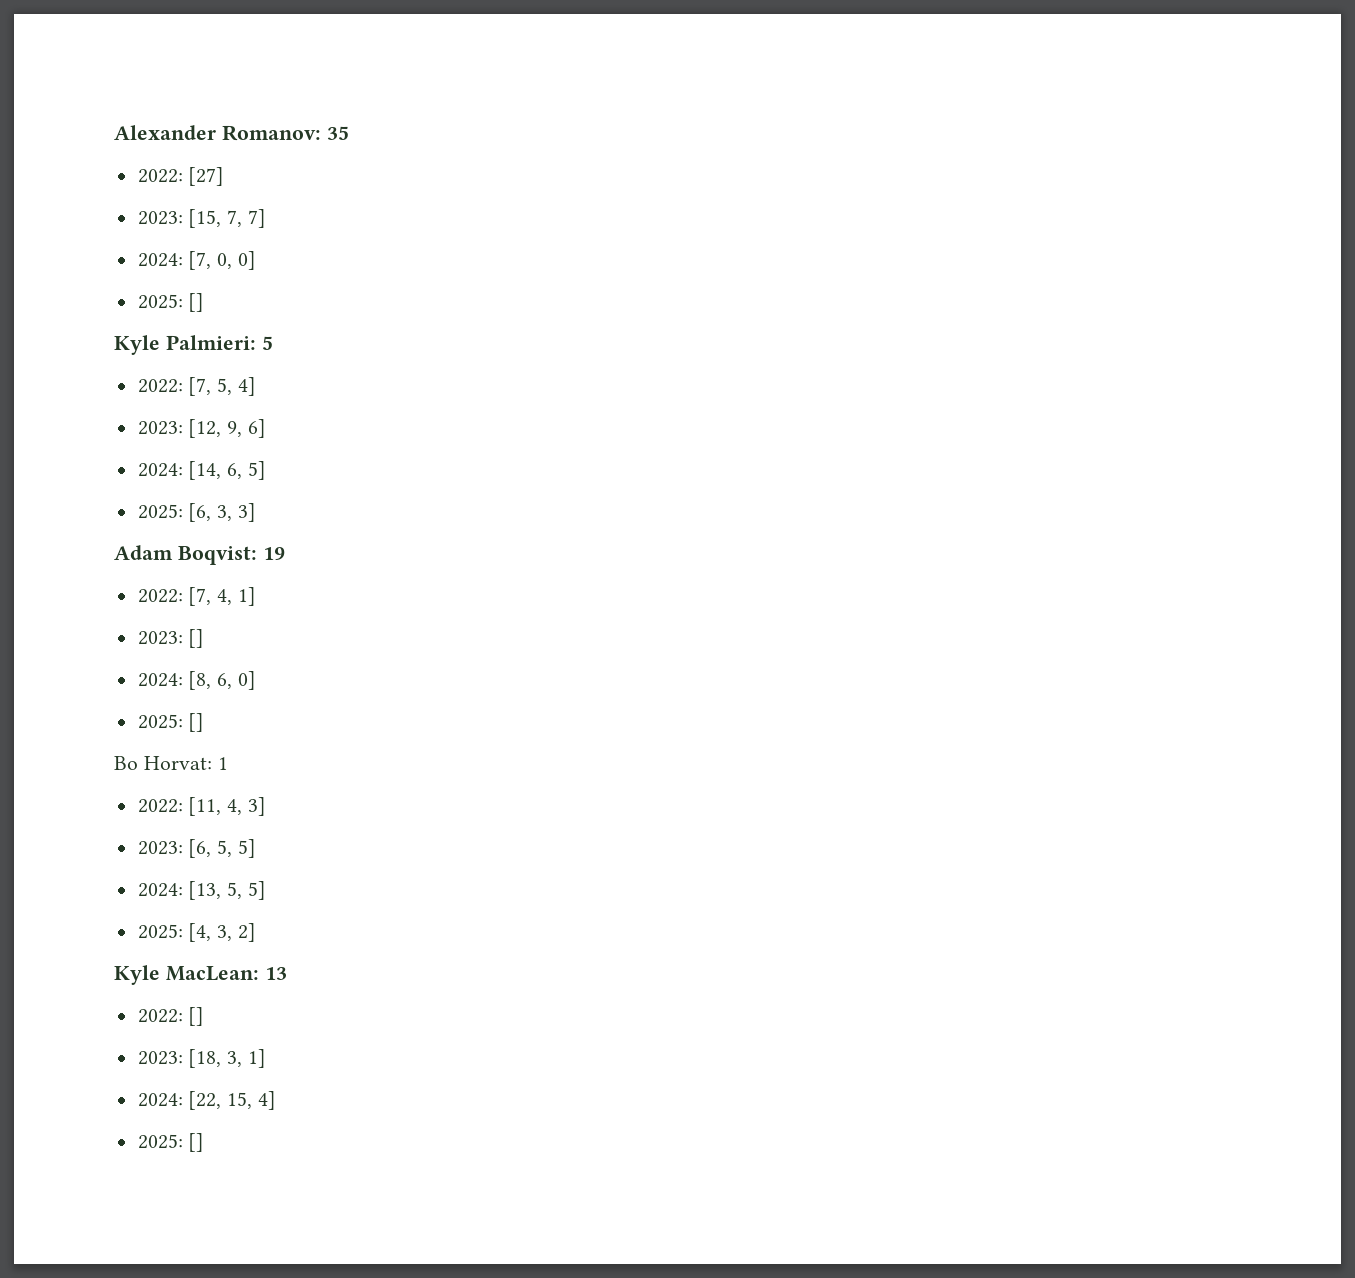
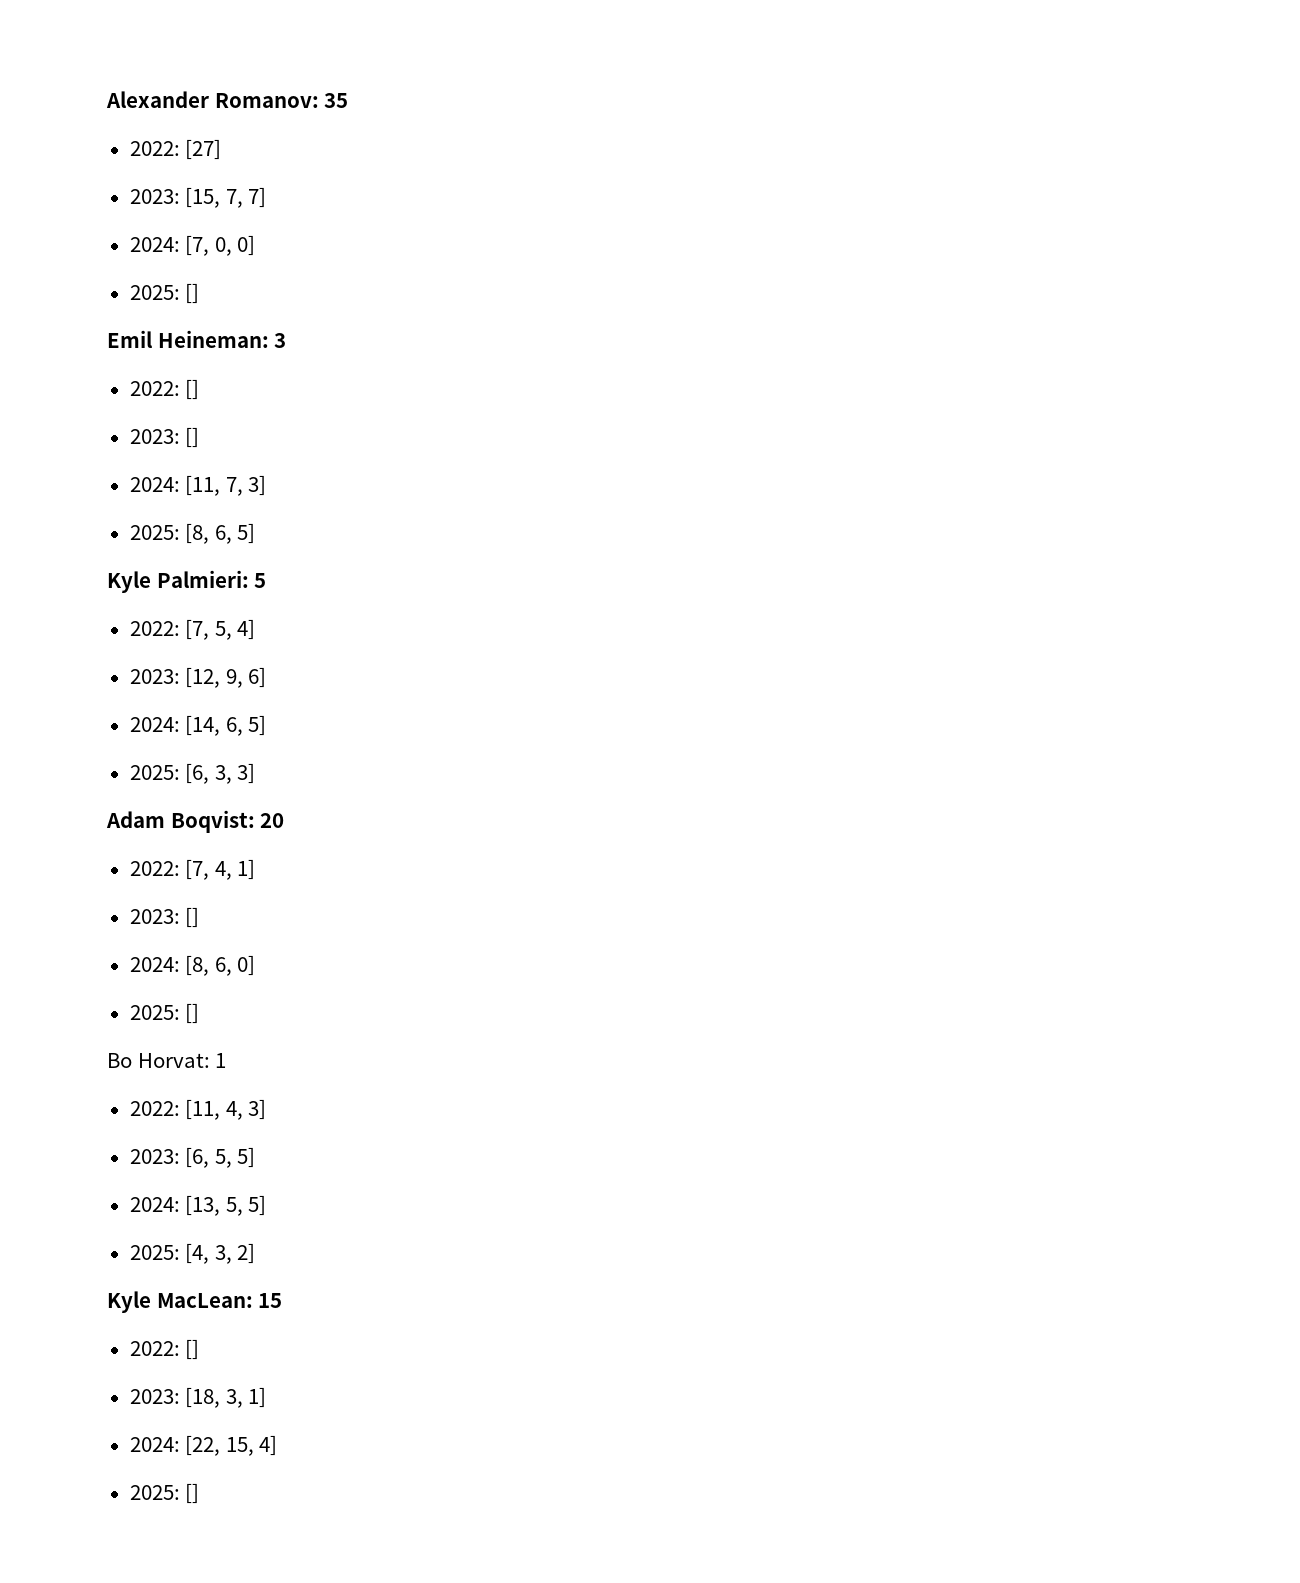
(205, 302) none -> [107,330,287,348] [129,379,200,400] [129,427,200,448] [129,475,267,496] [129,523,256,544] // Emil Heineman: 3 // 2022: [] // 2023: [] // 2024: [11, 7, 3] // 2025: [8, 6, 5]
[262,547,285,560] 19 -> [260,813,285,828] 20
[264,967,287,980] 13 -> [258,1293,283,1308] 15

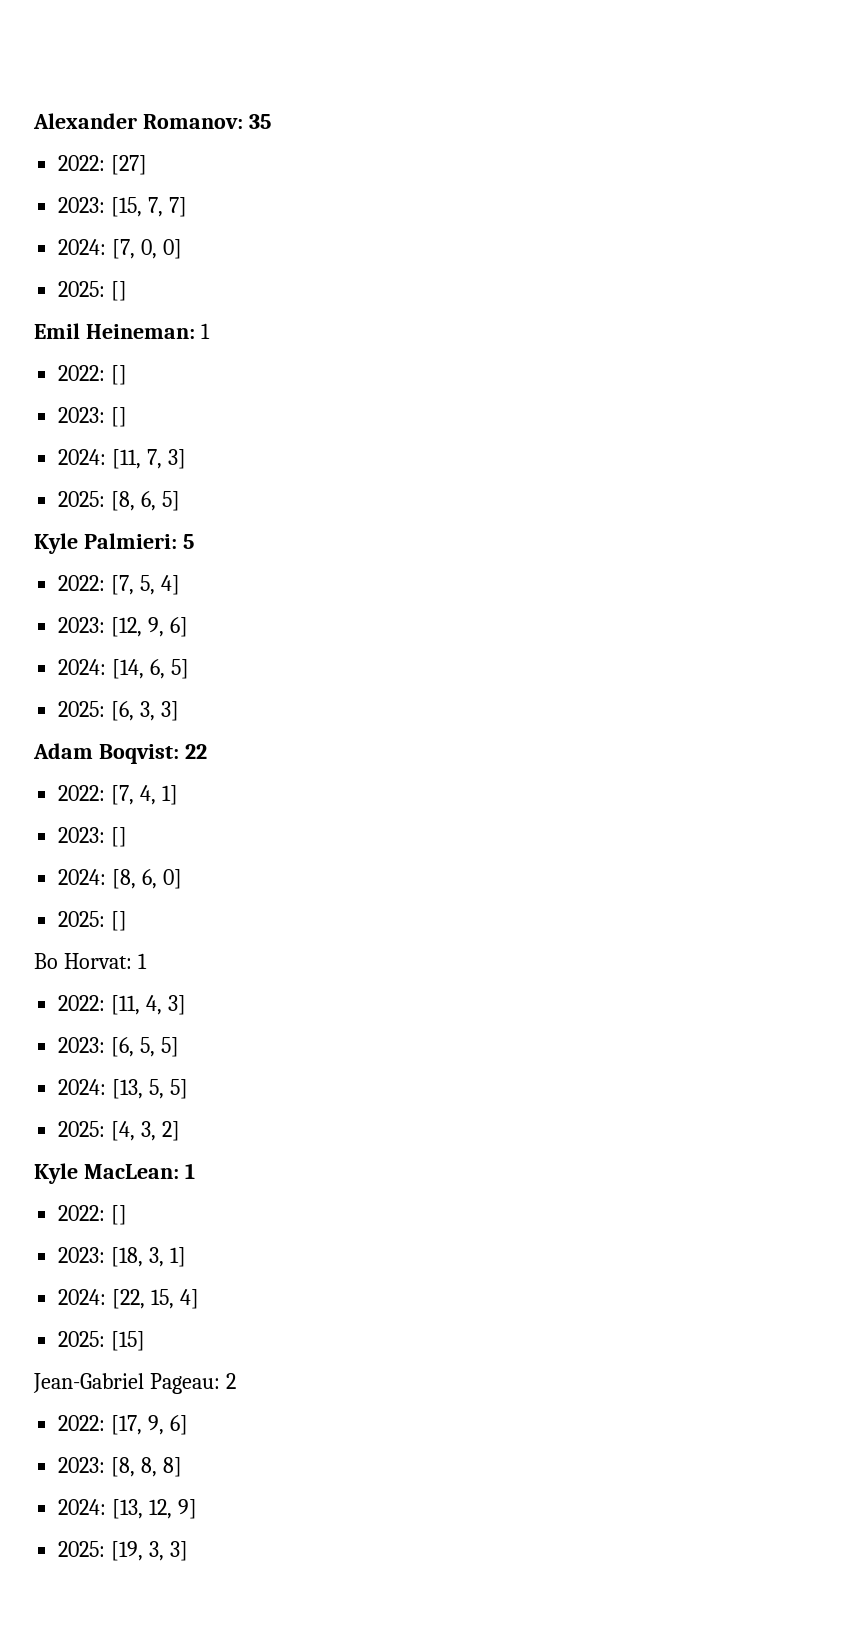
[274,333,287,348] 3 -> [200,323,210,339] 1
[260,813,285,828] 20 -> [184,744,207,759] 22
[258,1293,283,1308] 15 -> [184,1163,195,1179] 1
[185,1483,200,1504] [] -> [111,1331,146,1351] [33,1373,236,1394] [58,1415,189,1435] [58,1457,183,1477] [58,1499,198,1519] [58,1541,189,1561] [15] // Jean-Gabriel Pageau: 2 // 2022: [17, 9, 6] // 2023: [8, 8, 8] // 2024: [13, 12, 9] // 2025: [19, 3, 3]

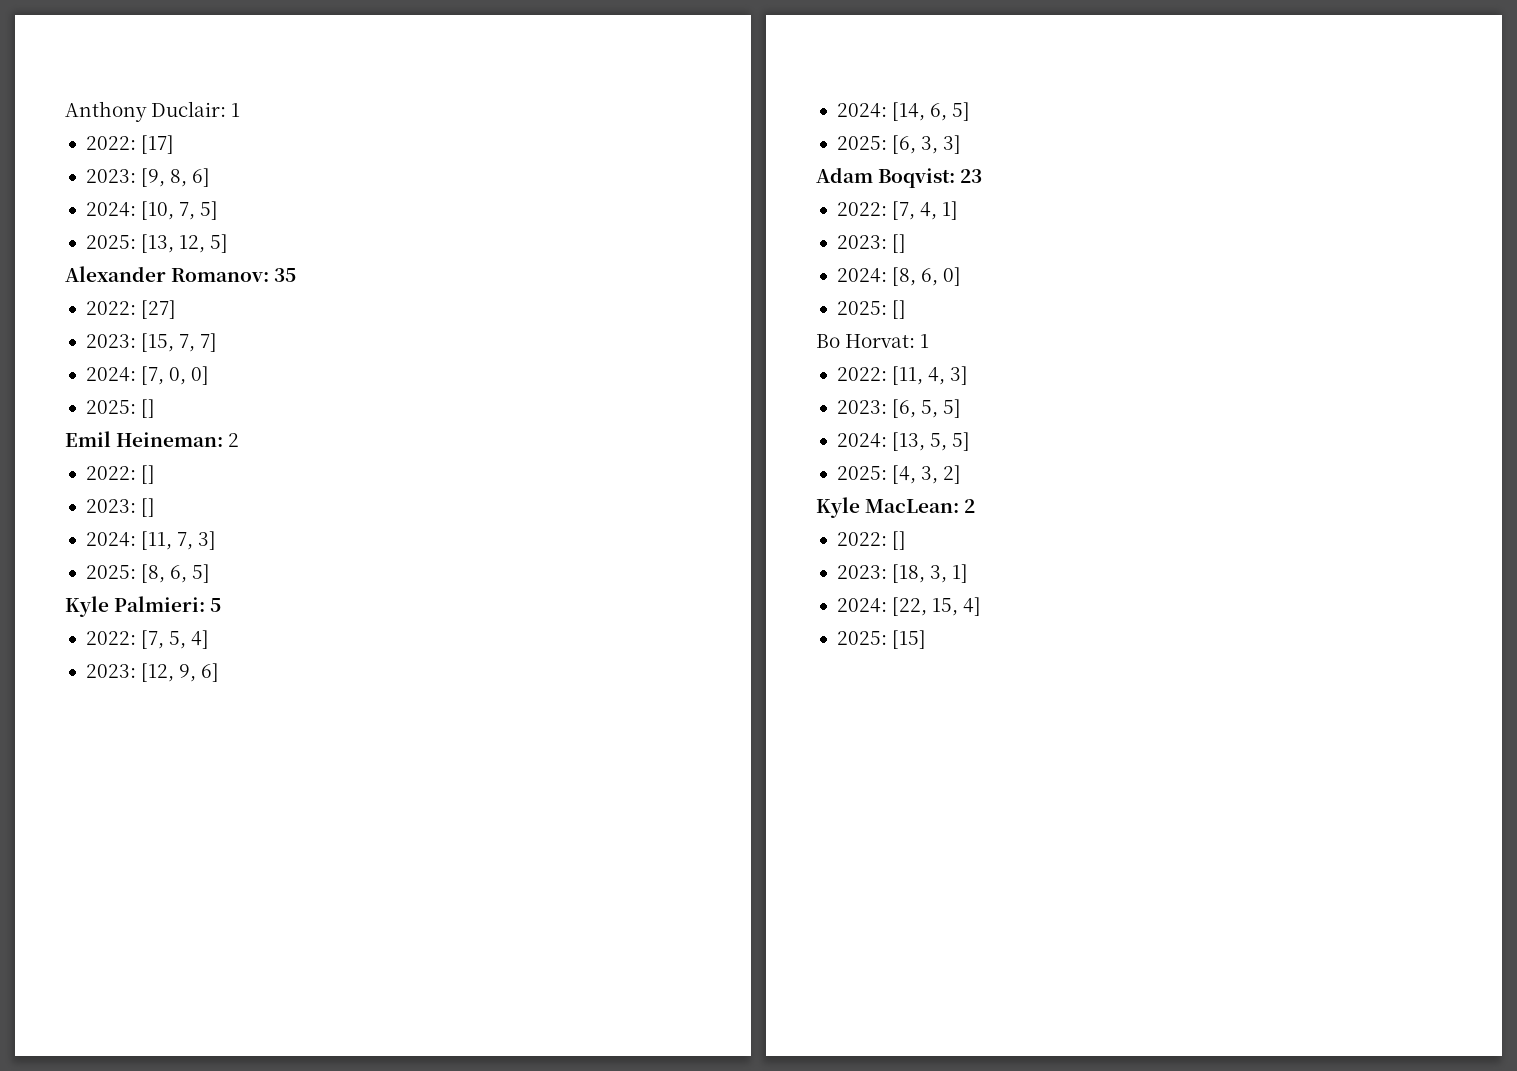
(33, 121) none -> [65,101,241,122] [85,135,175,154] [85,168,211,187] [85,201,219,220] [85,234,229,253] Anthony Duclair: 1 // 2022: [17] // 2023: [9, 8, 6] // 2024: [10, 7, 5] // 2025: [13, 12, 5] //
[200,323,210,339] 1 -> [228,433,240,447] 2
[184,744,207,759] 22 -> [960,169,983,183] 23
[184,1163,195,1179] 1 -> [964,499,976,513] 2
[33,1373,236,1394] [58,1415,189,1435] [58,1457,183,1477] [58,1499,198,1519] [58,1541,189,1561] // Jean-Gabriel Pageau: 2 // 2022: [17, 9, 6] // 2023: [8, 8, 8] // 2024: [13, 12, 9] // 2025: [19, 3, 3] -> (927, 639) none

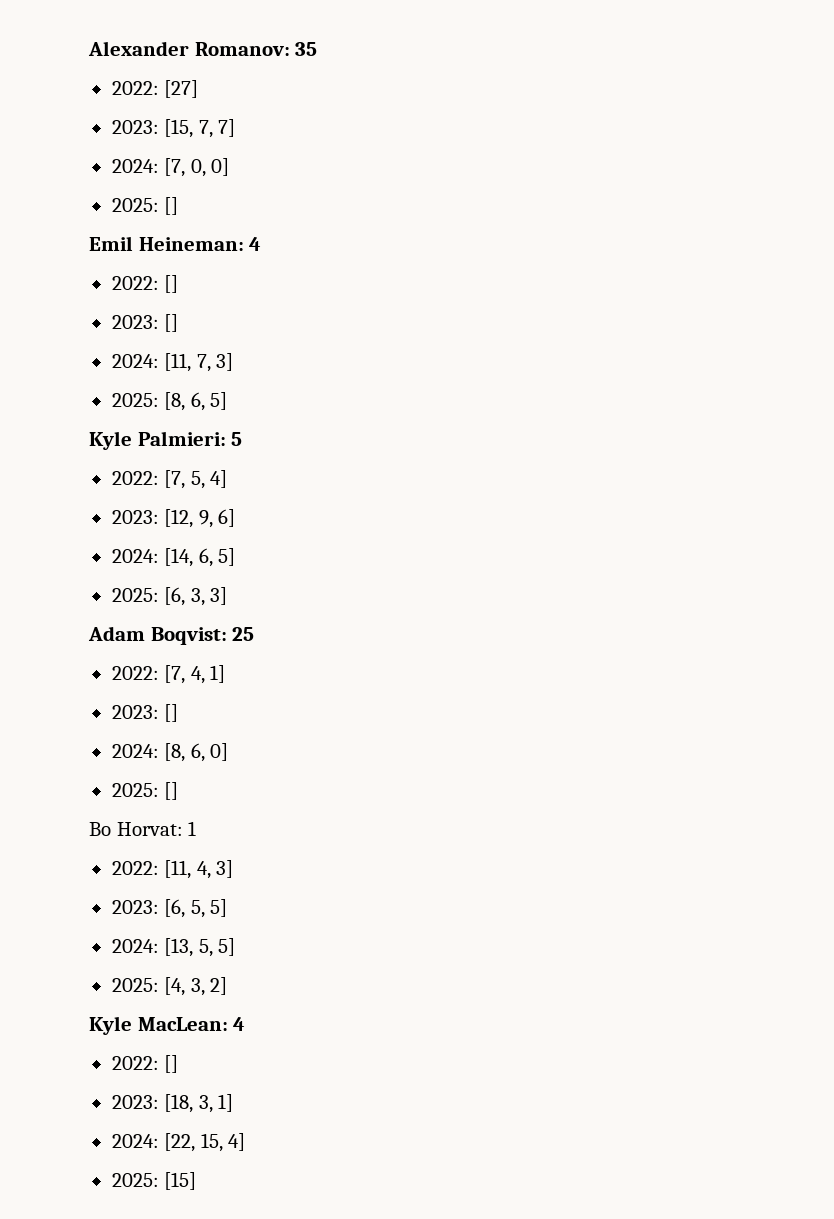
[65,101,241,122] [85,135,175,154] [85,168,211,187] [85,201,219,220] [85,234,229,253] Anthony Duclair: 1 // 2022: [17] // 2023: [9, 8, 6] // 2024: [10, 7, 5] // 2025: [13, 12, 5] // -> (88, 48) none
[228,433,240,447] 2 -> [249,237,262,251] 4
[960,169,983,183] 23 -> [232,627,255,641] 25
[964,499,976,513] 2 -> [233,1017,246,1031] 4

